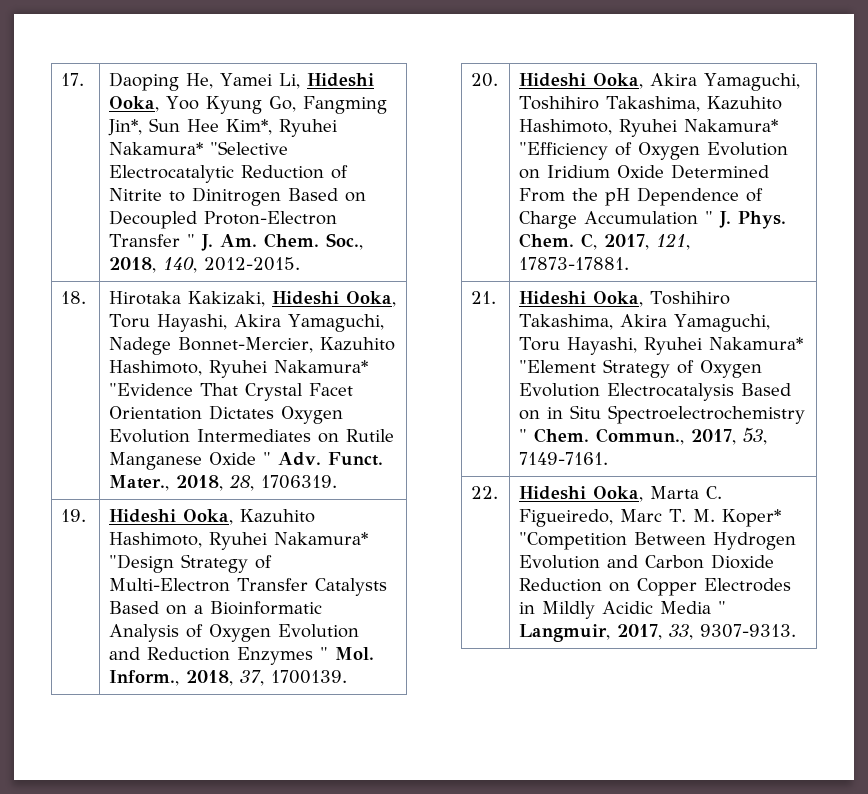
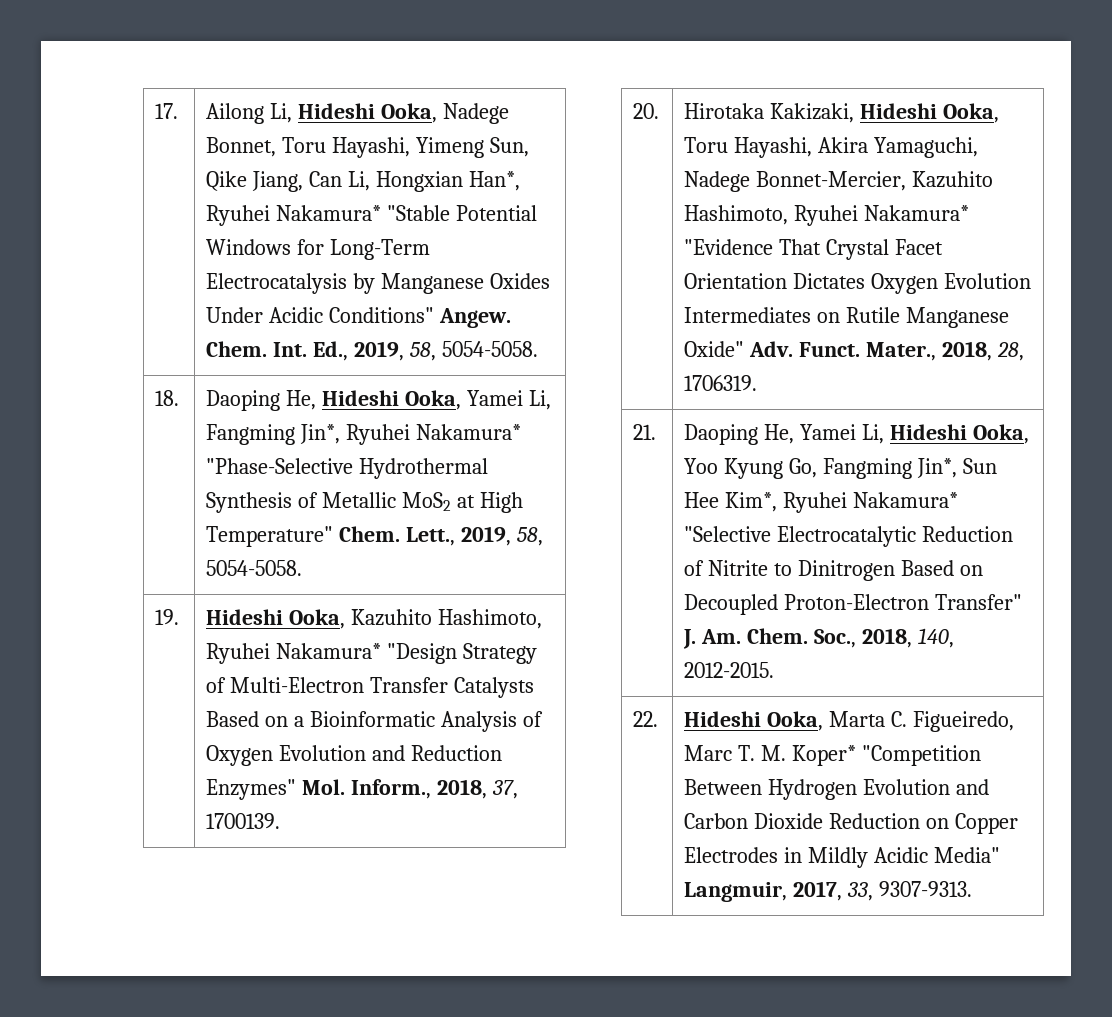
(85, 79) none -> [206,103,509,124] [206,137,529,158] [206,171,520,192] [206,205,537,226] [206,239,431,260] [206,273,550,294] [206,307,511,328] [206,341,538,361] [155,390,180,406] [206,390,551,411] [206,424,521,445] [206,458,489,479] [206,492,523,513] [206,526,543,547] [206,560,303,576] [155,609,180,625] [206,609,542,629] [206,643,537,664] [206,677,534,698] [206,711,543,732] [206,745,502,766] [206,779,518,800] [206,813,281,829] [633,103,660,119] [684,103,999,123] [684,137,978,158] [684,171,994,192] [684,205,970,226] [684,239,943,260] [684,273,1031,294] [684,307,1009,328] [684,341,1024,361] [684,375,758,391] [633,424,657,440] | Ailong Li, Hideshi Ooka, Nadege Bonnet, Toru Hayashi, Yimeng Sun, Qike Jiang, Can Li, Hongxian Han*, Ryuhei Nakamura* "Stable Potential Windows for Long-Term Electrocatalysis by Manganese Oxides Under Acidic Conditions" Angew. Chem. Int. Ed., 2019, 58, 5054-5058. // 18. | Daoping He, Hideshi Ooka, Yamei Li, Fangming Jin*, Ryuhei Nakamura* "Phase-Selective Hydrothermal Synthesis of Metallic MoS2 at High Temperature" Chem. Lett., 2019, 58, 5054-5058. // 19. | Hideshi Ooka, Kazuhito Hashimoto, Ryuhei Nakamura* "Design Strategy of Multi-Electron Transfer Catalysts Based on a Bioinformatic Analysis of Oxygen Evolution and Reduction Enzymes" Mol. Inform., 2018, 37, 1700139. // 20. | Hirotaka Kakizaki, Hideshi Ooka, Toru Hayashi, Akira Yamaguchi, Nadege Bonnet-Mercier, Kazuhito Hashimoto, Ryuhei Nakamura* "Evidence That Crystal Facet Orientation Dictates Oxygen Evolution Intermediates on Rutile Manganese Oxide" Adv. Funct. Mater., 2018, 28, 1706319. // 21.
[109,234,196,247] Transfer " -> [935,594,1023,610] Transfer"
[61,291,87,304] [109,291,397,307] [109,314,385,332] [109,337,396,355] [109,360,369,378] [109,383,354,401] [109,405,344,424] [109,429,395,443] [109,452,384,470] [109,474,338,491] [61,509,87,522] [109,509,316,525] [109,532,369,550] [109,554,273,573] [109,578,388,596] [109,601,323,615] [109,624,360,642] [109,647,375,665] [109,670,348,686] [471,73,499,87] [519,73,801,91] [519,96,783,112] [519,119,779,137] [519,142,789,160] [519,164,770,179] [519,187,764,206] [519,211,787,229] [519,233,691,250] [519,257,630,270] [471,291,497,304] [519,291,731,307] [519,314,771,332] [519,337,804,355] [519,359,763,378] [519,383,792,401] [519,405,806,424] [519,427,768,445] [519,452,609,465] // 18. | Hirotaka Kakizaki, Hideshi Ooka, Toru Hayashi, Akira Yamaguchi, Nadege Bonnet-Mercier, Kazuhito Hashimoto, Ryuhei Nakamura* "Evidence That Crystal Facet Orientation Dictates Oxygen Evolution Intermediates on Rutile Manganese Oxide " Adv. Funct. Mater., 2018, 28, 1706319. // 19. | Hideshi Ooka, Kazuhito Hashimoto, Ryuhei Nakamura* "Design Strategy of Multi-Electron Transfer Catalysts Based on a Bioinformatic Analysis of Oxygen Evolution and Reduction Enzymes " Mol. Inform., 2018, 37, 1700139. // 20. | Hideshi Ooka, Akira Yamaguchi, Toshihiro Takashima, Kazuhito Hashimoto, Ryuhei Nakamura* "Efficiency of Oxygen Evolution on Iridium Oxide Determined From the pH Dependence of Charge Accumulation " J. Phys. Chem. C, 2017, 121, 17873-17881. // 21. | Hideshi Ooka, Toshihiro Takashima, Akira Yamaguchi, Toru Hayashi, Ryuhei Nakamura* "Element Strategy of Oxygen Evolution Electrocatalysis Based on in Situ Spectroelectrochemistry " Chem. Commun., 2017, 53, 7149-7161. -> (775, 670) none
[660,601,727,614] Media " -> [933,847,1000,863] Media"

